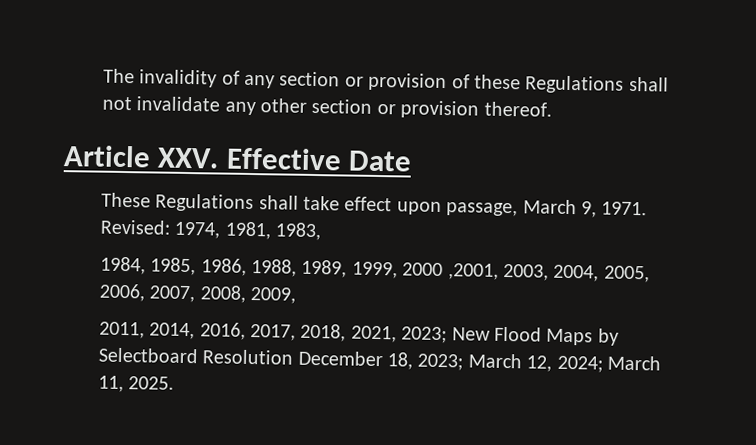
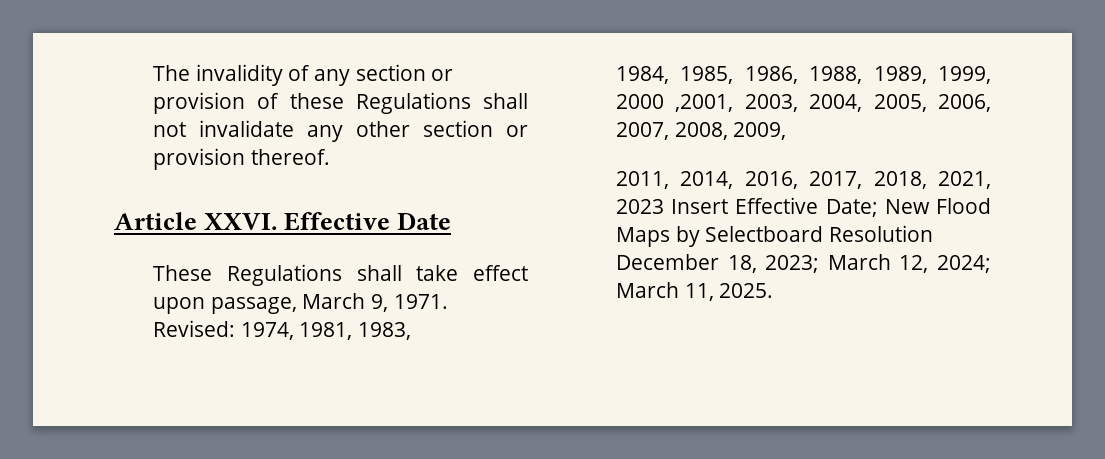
[157,147,220,169] XXV. -> [204,213,278,230] XXVI.
[401,326,448,344] 2023; -> [616,197,878,217] 2023 Insert Effective Date;

